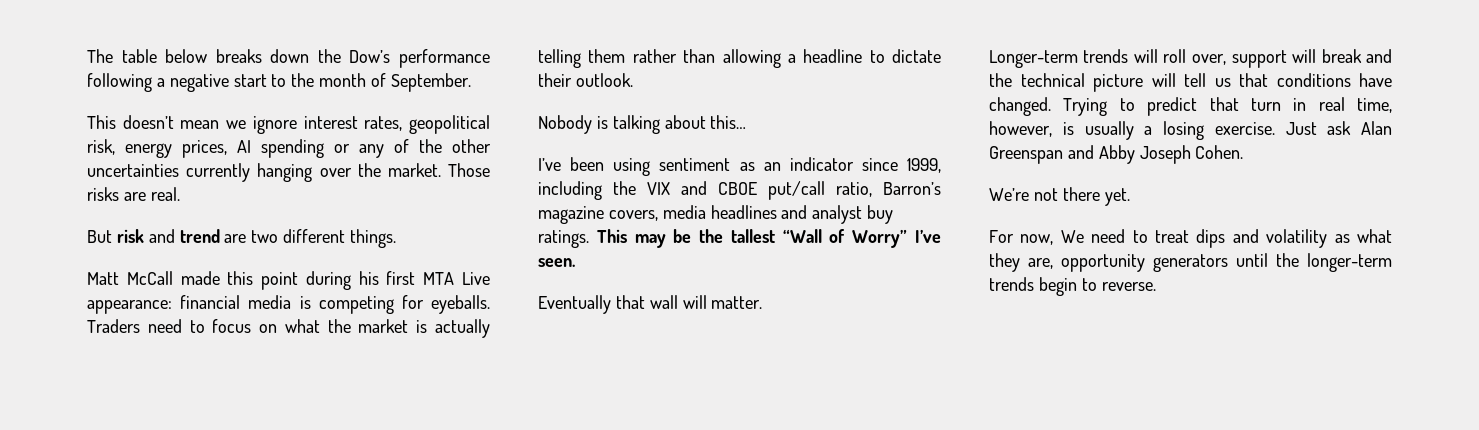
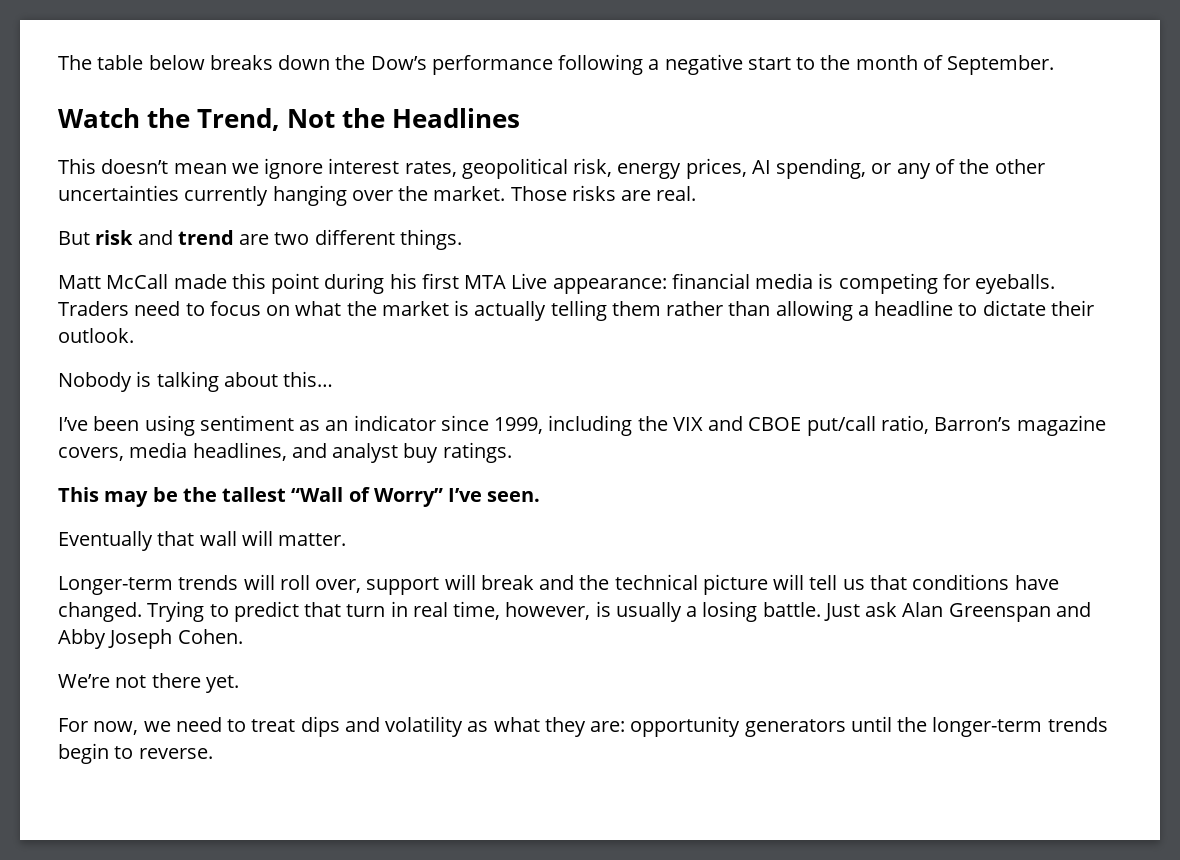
(471, 82) none -> [58,108,521,131] // Watch the Trend, Not the Headlines
[261,139,324,158] spending -> [776,158,867,179] spending,
[710,205,777,219] headlines -> [192,442,287,461] headlines,
(589, 239) none -> (512, 452) //
[1214,122,1275,135] exercise. -> [762,602,821,617] battle.
[1060,230,1084,243] We -> [143,721,171,732] we
[1028,258,1054,269] are, -> [590,721,626,732] are:

